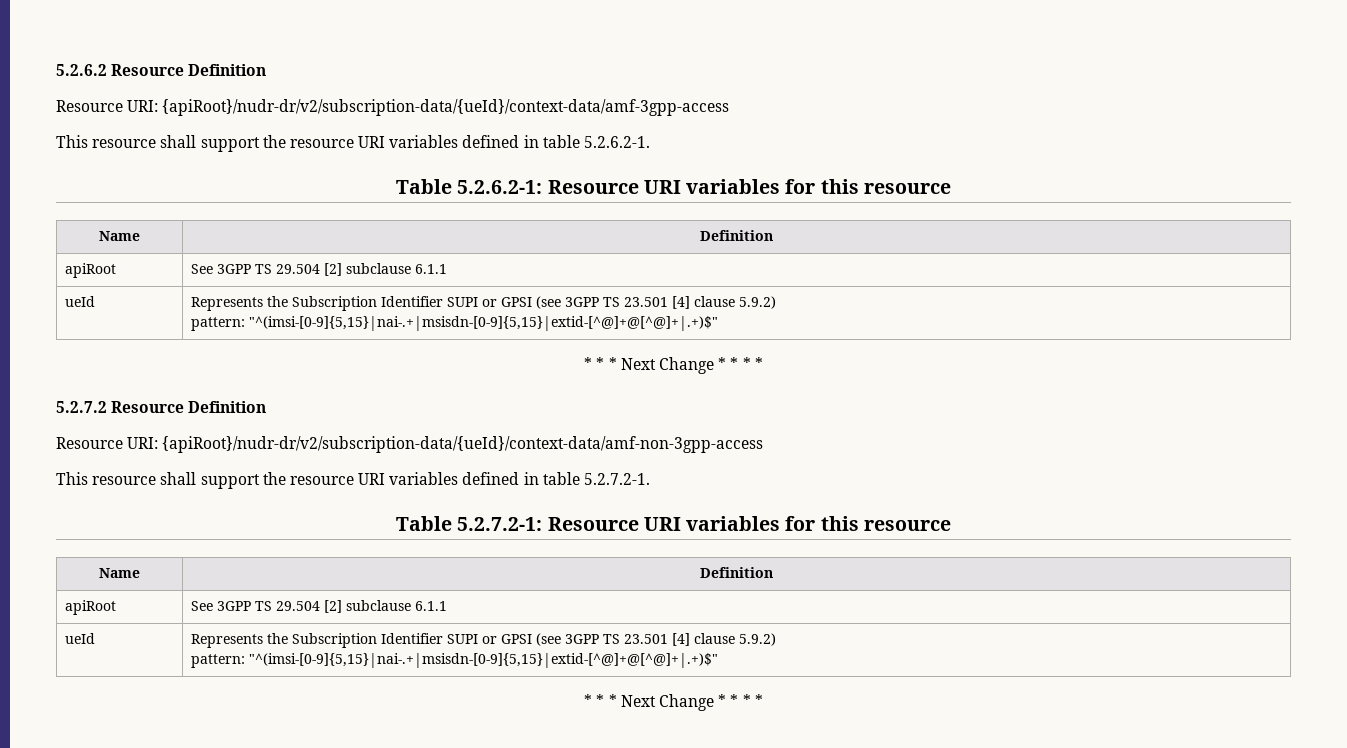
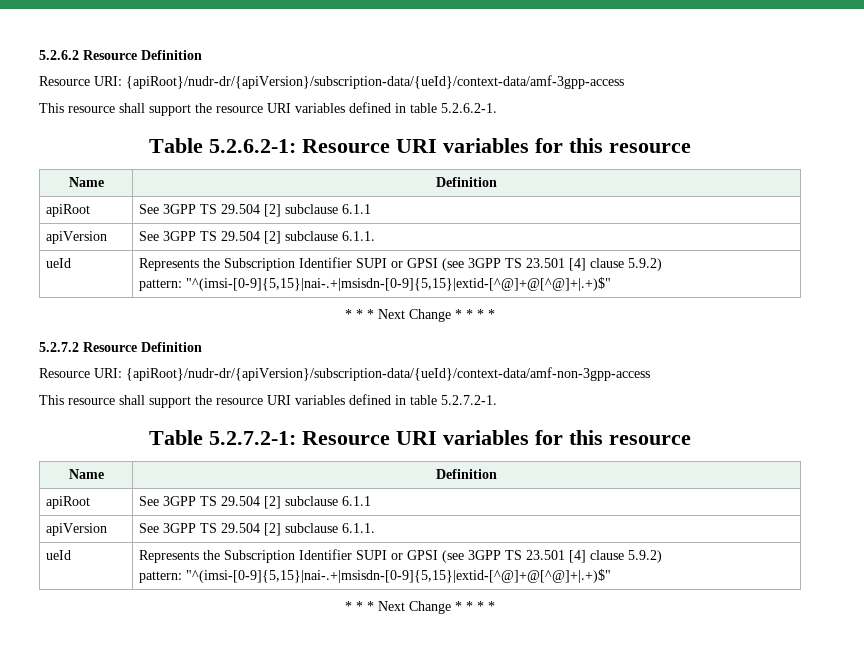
[162,99,730,116] {apiRoot}/nudr-dr/v2/subscription-data/{ueId}/context-data/amf-3gpp-access -> [126,75,624,89] {apiRoot}/nudr-dr/{apiVersion}/subscription-data/{ueId}/context-data/amf-3gpp-access
(448, 269) none -> [46,231,108,244] [139,231,376,244] // apiVersion | See 3GPP TS 29.504 [2] subclause 6.1.1.
[162,436,764,453] {apiRoot}/nudr-dr/v2/subscription-data/{ueId}/context-data/amf-non-3gpp-access -> [126,367,650,381] {apiRoot}/nudr-dr/{apiVersion}/subscription-data/{ueId}/context-data/amf-non-3gpp-access
(448, 606) none -> [46,523,108,536] [139,523,376,536] // apiVersion | See 3GPP TS 29.504 [2] subclause 6.1.1.

